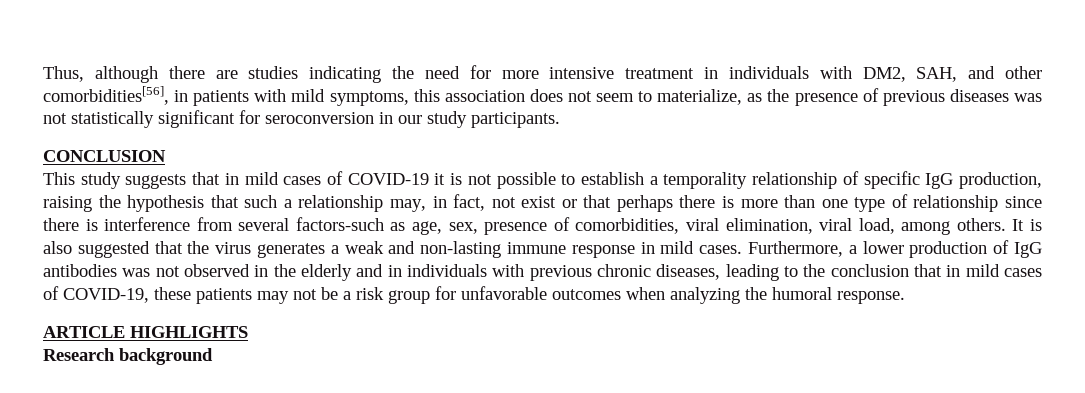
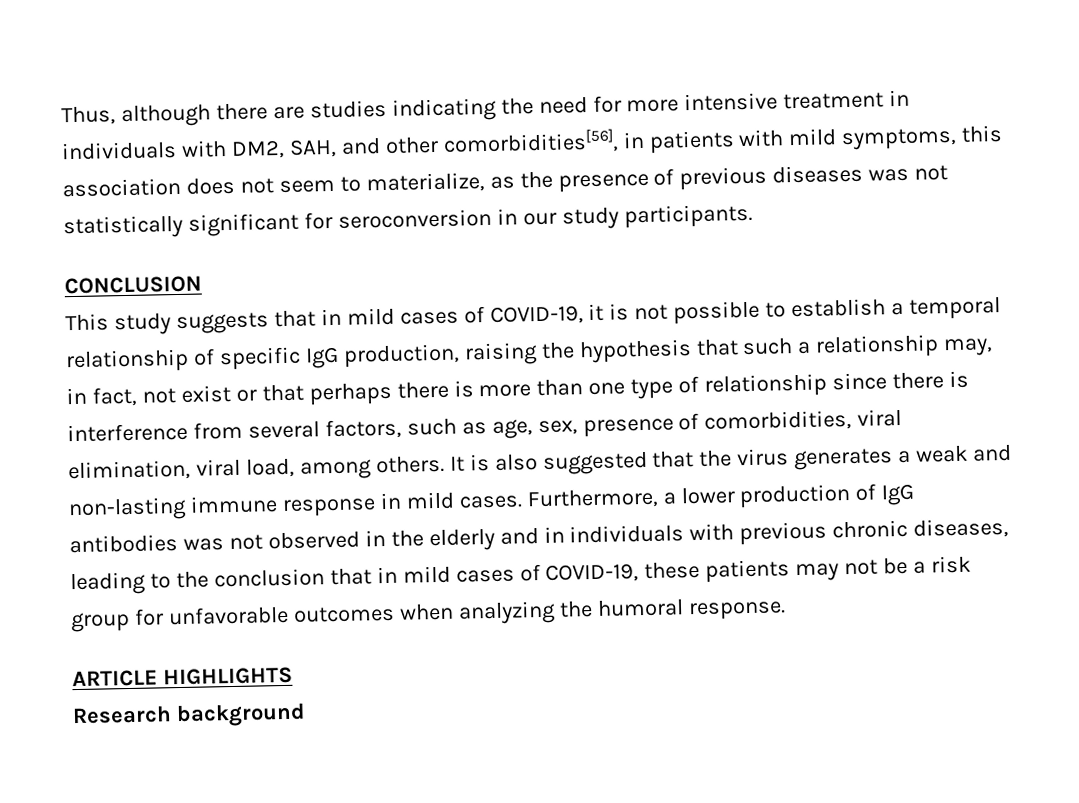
[347,173,429,185] COVID-19 -> [489,305,584,325] COVID-19,
[663,172,748,189] temporality -> [909,297,1002,320] temporal
[295,217,384,231] factors-such -> [324,418,457,440] factors, such

